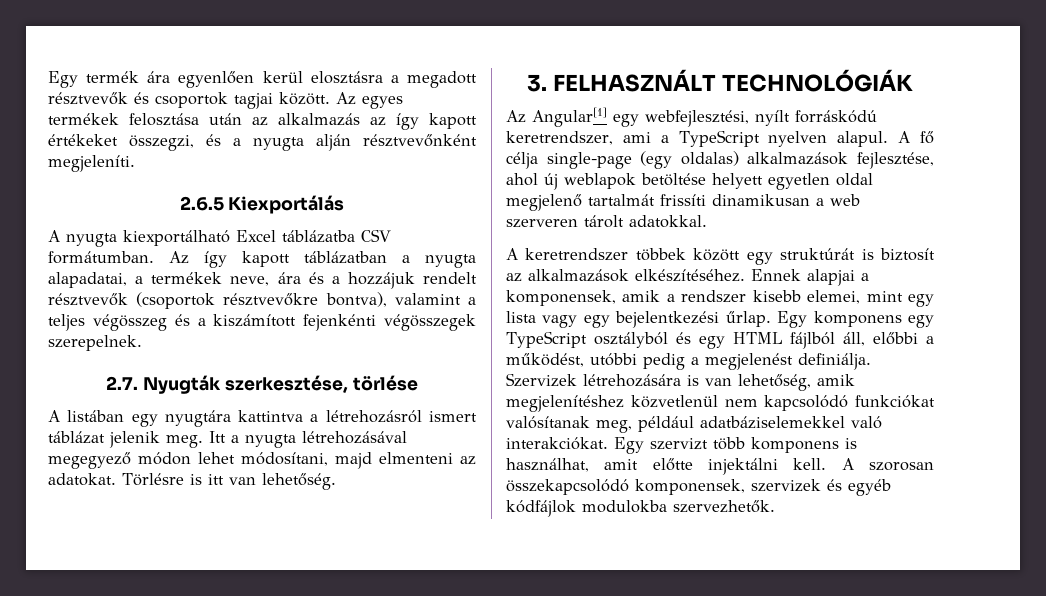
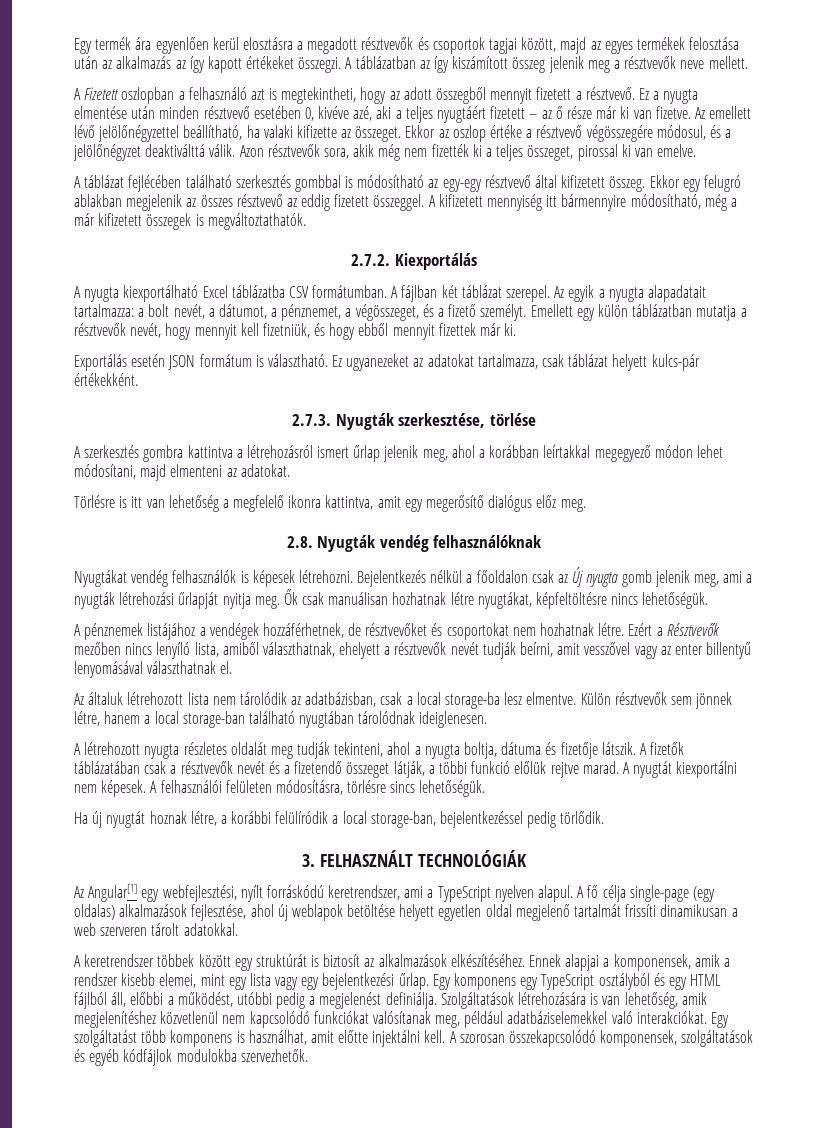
[279,92,356,105] között. Az -> [521,37,601,54] között, majd az
[129,134,477,151] [48,155,135,172] [179,196,224,211] összegzi, és a nyugta alján résztvevőnként megjeleníti. // 2.6.5 -> [298,56,748,73] [74,87,699,104] [74,106,752,123] [74,125,732,142] [73,144,697,161] [74,175,741,192] [74,194,737,211] [74,213,306,230] [351,254,391,266] összegzi. A táblázatban az így kiszámított összeg jelenik meg a résztvevők neve mellett. // A Fizetett oszlopban a felhasználó azt is megtekintheti, hogy az adott összegből mennyit fizetett a résztvevő. Ez a nyugta elmentése után minden résztvevő esetében 0, kivéve azé, aki a teljes nyugtáért fizetett – az ő része már ki van fizetve. Az emellett lévő jelölőnégyzettel beállítható, ha valaki kifizette az összeget. Ekkor az oszlop értéke a résztvevő végösszegére módosul, és a jelölőnégyzet deaktiválttá válik. Azon résztvevők sora, akik még nem fizették ki a teljes összeget, pirossal ki van emelve. // A táblázat fejlécében található szerkesztés gombbal is módosítható az egy-egy résztvevő által kifizetett összeg. Ekkor egy felugró ablakban megjelenik az összes résztvevő az eddig fizetett összeggel. A kifizetett mennyiség itt bármennyire módosítható, még a már kifizetett összegek is megváltoztathatók. // 2.7.2.
[169,251,476,268] [48,272,477,289] [48,292,476,309] [48,314,477,331] [48,335,142,351] [106,376,139,390] Az így kapott táblázatban a nyugta alapadatai, a termékek neve, ára és a hozzájuk rendelt résztvevők (csoportok résztvevőkre bontva), valamint a teljes végösszeg és a kiszámított fejenkénti végösszegek szerepelnek. // 2.7. -> [391,285,706,302] [74,304,747,321] [74,323,517,340] [74,354,700,371] [74,373,138,386] [292,414,332,426] A fájlban két táblázat szerepel. Az egyik a nyugta alapadatait tartalmazza: a bolt nevét, a dátumot, a pénznemet, a végösszeget, és a fizető személyt. Emellett egy külön táblázatban mutatja a résztvevők nevét, hogy mennyit kell fizetniük, és hogy ebből mennyit fizettek már ki. // Exportálás esetén JSON formátum is választható. Ez ugyanezeket az adatokat tartalmazza, csak táblázat helyett kulcs-pár értékekként. // 2.7.3.
[67,410,231,427] listában egy nyugtára -> [84,445,184,462] szerkesztés gombra
[48,431,407,448] táblázat jelenik meg. Itt a nyugta létrehozásával -> [353,445,591,462] űrlap jelenik meg, ahol a korábban leírtakkal
(116, 479) none -> (290, 470) //
[262,473,336,490] lehetőség. -> [168,495,586,512] [286,535,542,552] [74,567,753,587] [74,589,709,609] [74,623,720,640] [74,642,752,659] [74,661,233,678] [74,692,733,709] [74,711,488,728] [74,742,685,759] [74,761,738,778] [74,780,486,797] [74,811,605,828] lehetőség a megfelelő ikonra kattintva, amit egy megerősítő dialógus előz meg. // 2.8. Nyugták vendég felhasználóknak // Nyugtákat vendég felhasználók is képesek létrehozni. Bejelentkezés nélkül a főoldalon csak az Új nyugta gomb jelenik meg, ami a nyugták létrehozási űrlapját nyitja meg. Ők csak manuálisan hozhatnak létre nyugtákat, képfeltöltésre nincs lehetőségük. // A pénznemek listájához a vendégek hozzáférhetnek, de résztvevőket és csoportokat nem hozhatnak létre. Ezért a Résztvevők mezőben nincs lenyíló lista, amiből választhatnak, ehelyett a résztvevők nevét tudják beírni, amit vesszővel vagy az enter billentyű lenyomásával választhatnak el. // Az általuk létrehozott lista nem tárolódik az adatbázisban, csak a local storage-ba lesz elmentve. Külön résztvevők sem jönnek létre, hanem a local storage-ban található nyugtában tárolódnak ideiglenesen. // A létrehozott nyugta részletes oldalát meg tudják tekinteni, ahol a nyugta boltja, dátuma és fizetője látszik. A fizetők táblázatában csak a résztvevők nevét és a fizetendő összeget látják, a többi funkció előlük rejtve marad. A nyugtát kiexportálni nem képesek. A felhasználói felületen módosításra, törlésre sincs lehetőségük. // Ha új nyugtát hoznak létre, a korábbi felülíródik a local storage-ban, bejelentkezéssel pedig törlődik.
[506,373,577,387] Szervizek -> [440,992,514,1009] Szolgáltatások
[650,438,708,450] szervizt -> [74,1030,137,1047] szolgáltatást
[751,479,821,492] szervizek -> [681,1030,754,1047] szolgáltatások

